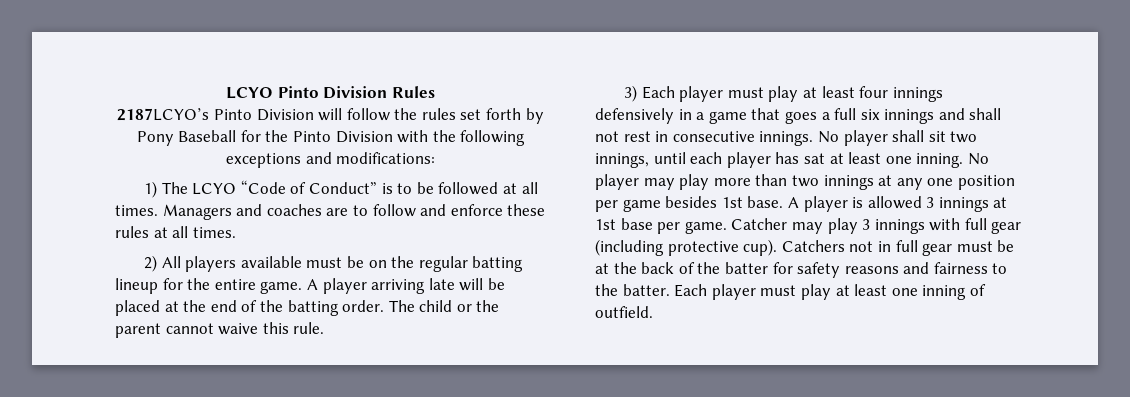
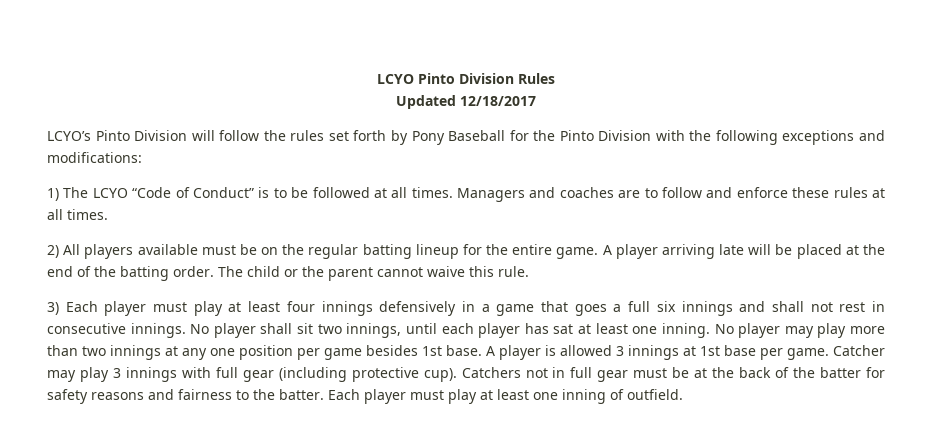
[117,108,210,121] 2187LCYO’s -> [396,95,536,109] [47,131,91,141] Updated 12/18/2017 // LCYO’s

